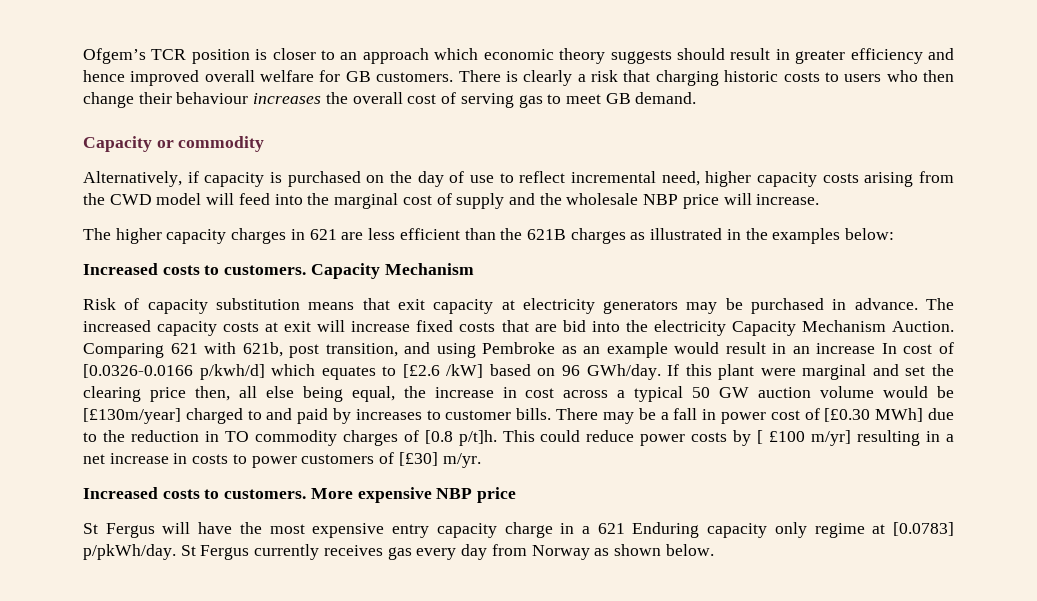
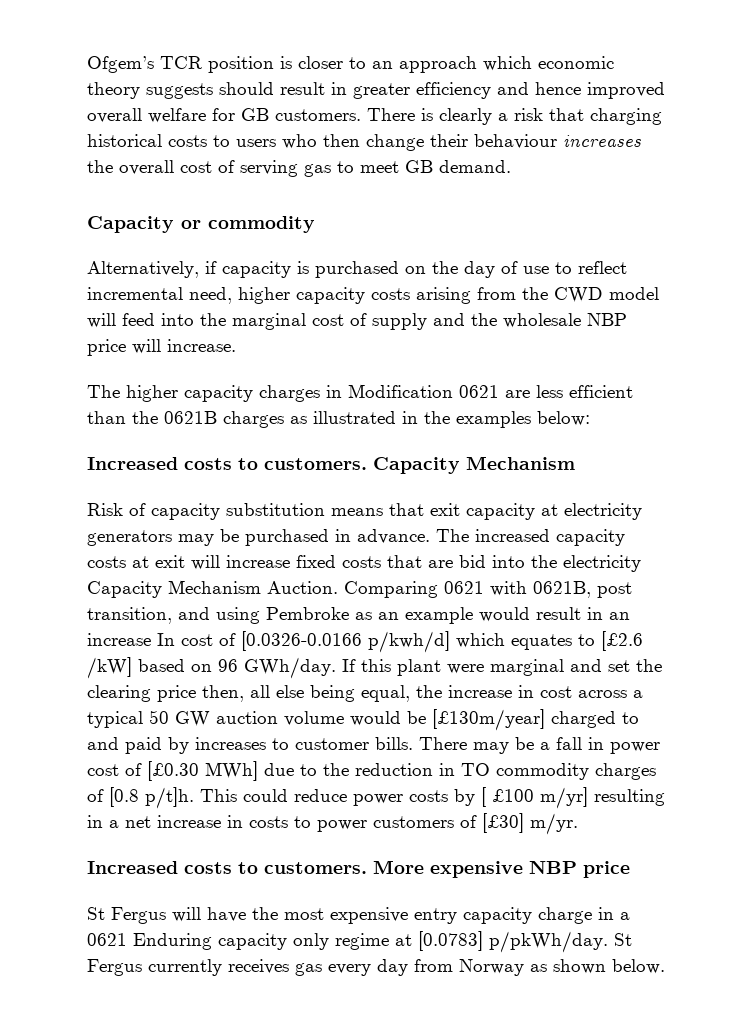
[724,70,779,82] historic -> [87,134,162,147] historical
[309,229,337,240] 621 -> [348,384,499,398] Modification 0621
[526,229,566,240] 621B -> [164,411,217,424] 0621B
[170,342,283,357] 621 with 621b, -> [444,581,591,598] 0621 with 0621B,
[597,523,625,534] 621 -> [87,933,127,946] 0621

